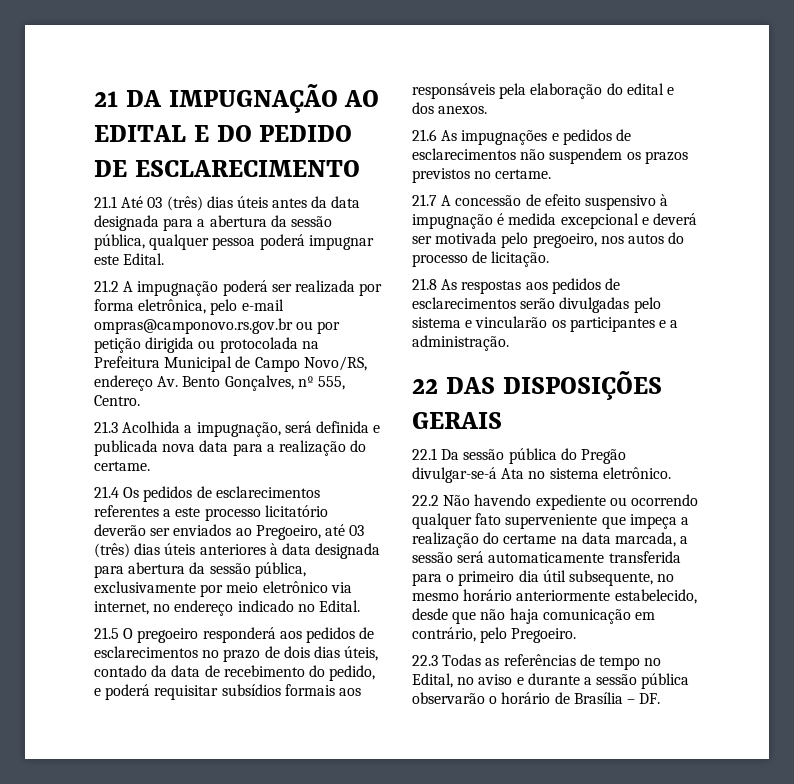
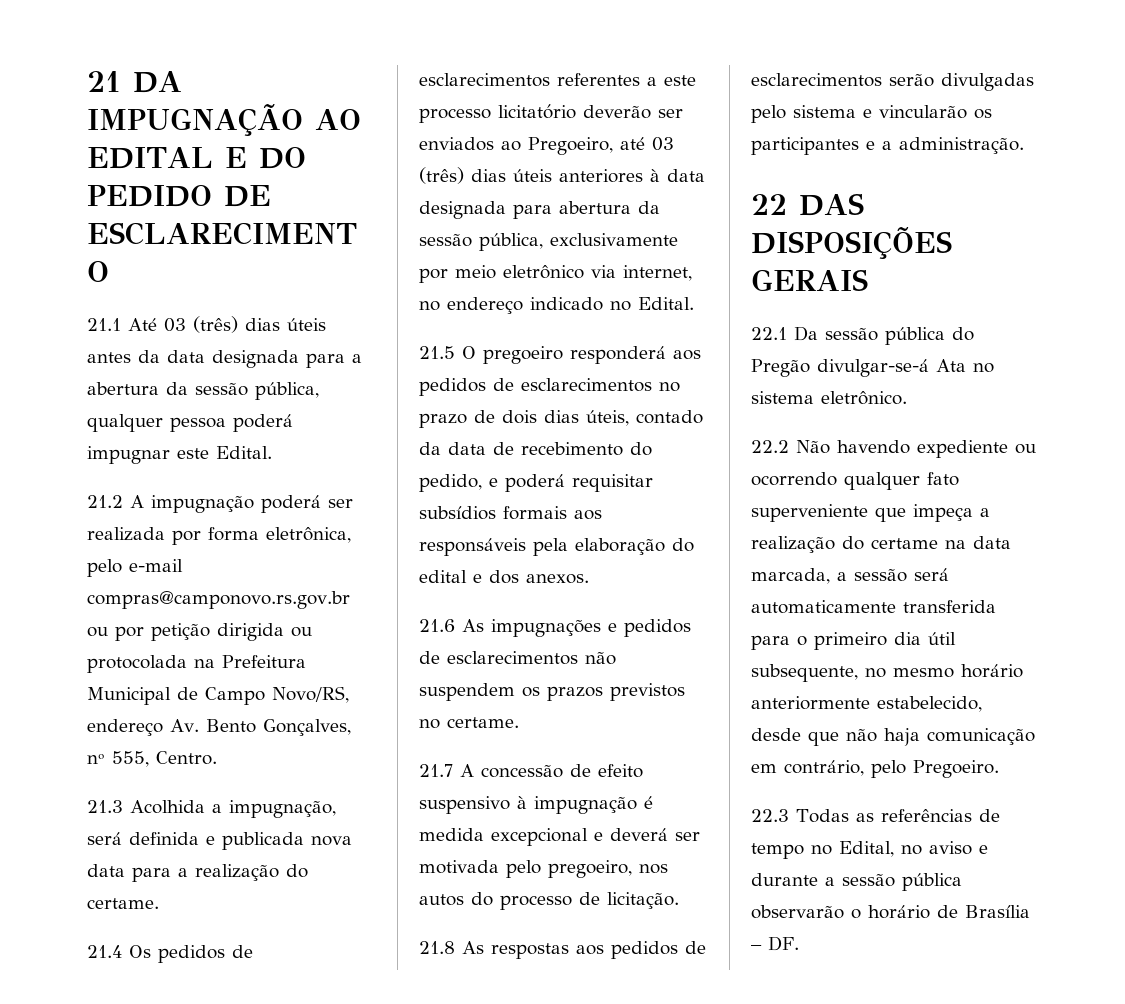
[94,318,293,334] ompras@camponovo.rs.gov.br -> [87,591,350,609] compras@camponovo.rs.gov.br

